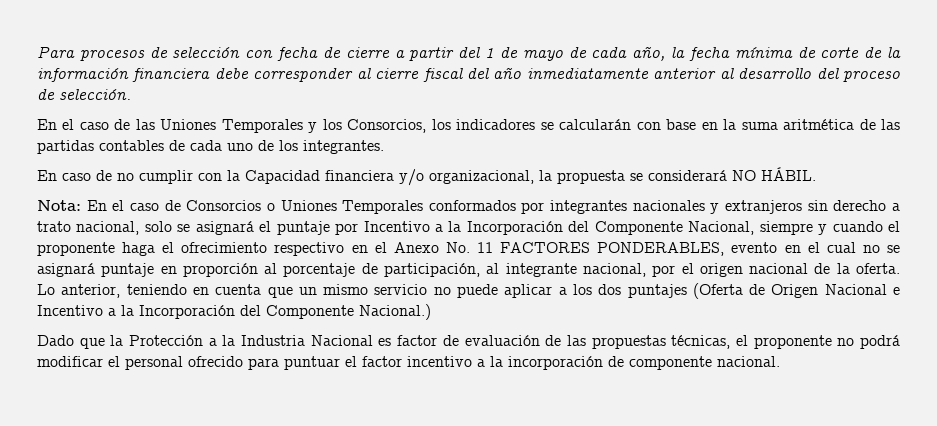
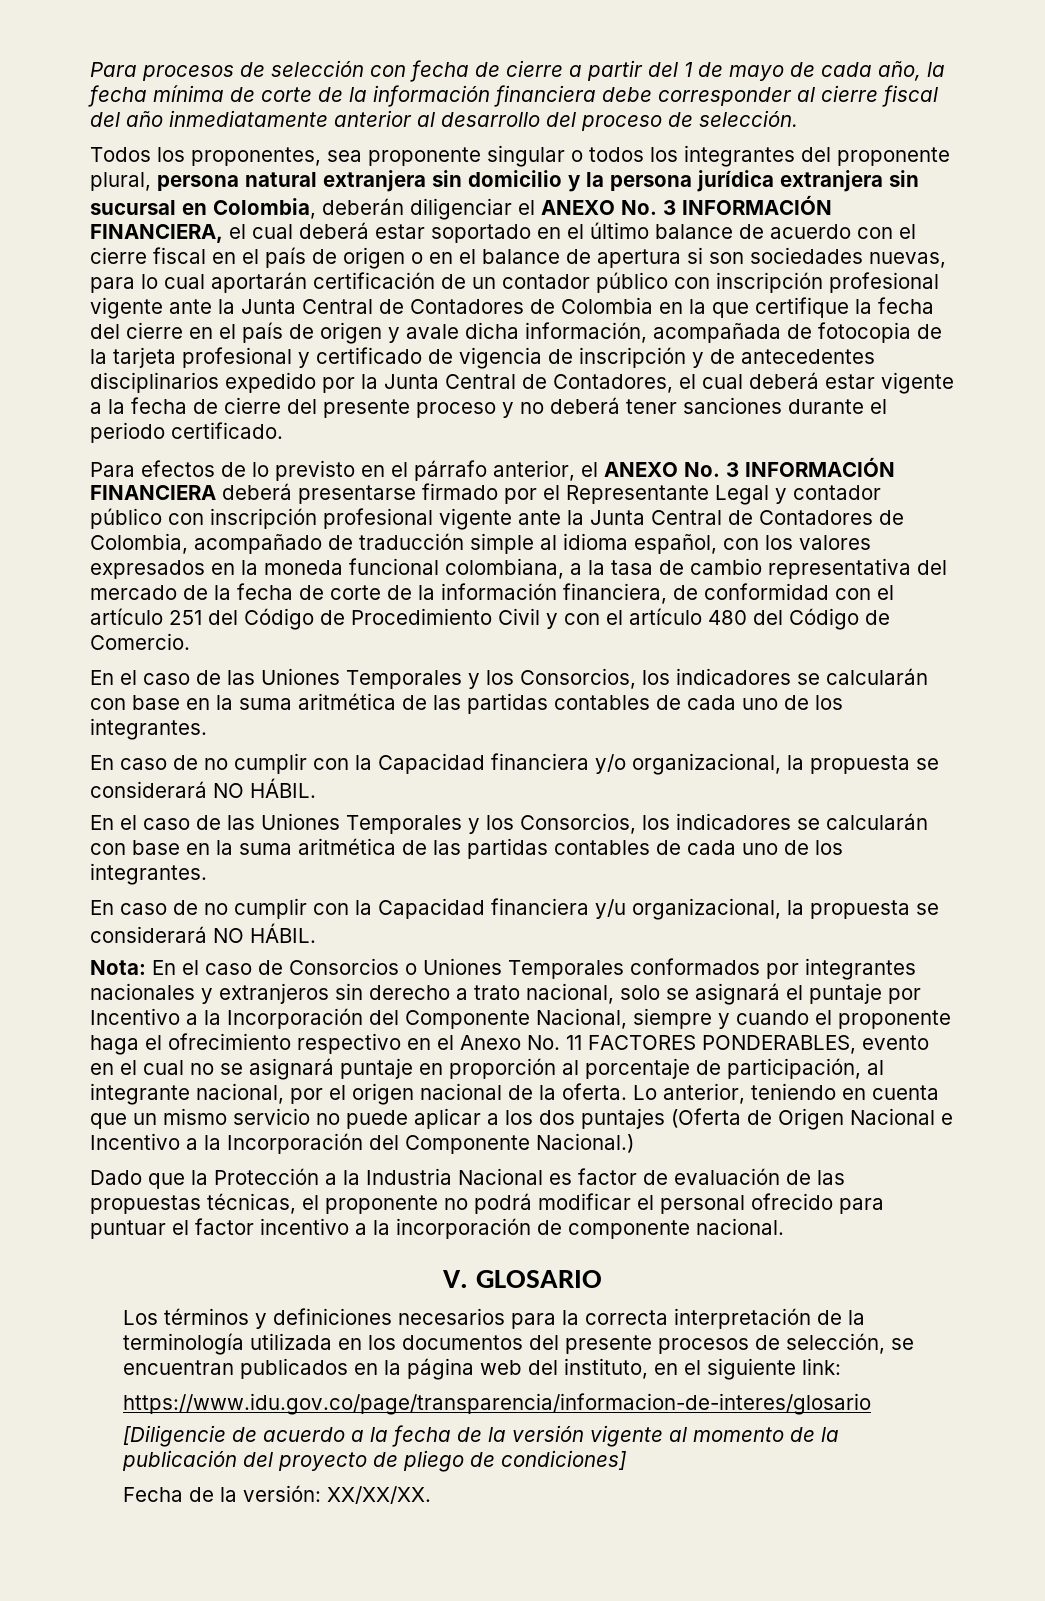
(131, 94) none -> [90,145,950,167] [90,170,919,192] [90,195,832,220] [90,222,916,243] [90,247,946,269] [90,272,939,293] [90,297,934,319] [90,322,942,344] [90,347,875,369] [90,372,954,394] [90,397,887,418] [90,422,283,443] [90,457,895,481] [90,483,881,505] [90,508,904,530] [90,533,871,554] [90,558,947,579] [90,583,894,604] [90,608,890,630] [90,633,190,650] // Todos los proponentes, sea proponente singular o todos los integrantes del proponente plural, persona natural extranjera sin domicilio y la persona jurídica extranjera sin sucursal en Colombia, deberán diligenciar el ANEXO No. 3 INFORMACIÓN FINANCIERA, el cual deberá estar soportado en el último balance de acuerdo con el cierre fiscal en el país de origen o en el balance de apertura si son sociedades nuevas, para lo cual aportarán certificación de un contador público con inscripción profesional vigente ante la Junta Central de Contadores de Colombia en la que certifique la fecha del cierre en el país de origen y avale dicha información, acompañada de fotocopia de la tarjeta profesional y certificado de vigencia de inscripción y de antecedentes disciplinarios expedido por la Junta Central de Contadores, el cual deberá estar vigente a la fecha de cierre del presente proceso y no deberá tener sanciones durante el periodo certificado. // Para efectos de lo previsto en el párrafo anterior, el ANEXO No. 3 INFORMACIÓN FINANCIERA deberá presentarse firmado por el Representante Legal y contador público con inscripción profesional vigente ante la Junta Central de Contadores de Colombia, acompañado de traducción simple al idioma español, con los valores expresados en la moneda funcional colombiana, a la tasa de cambio representativa del mercado de la fecha de corte de la información financiera, de conformidad con el artículo 251 del Código de Procedimiento Civil y con el artículo 480 del Código de Comercio.
(816, 174) none -> [90,813,928,834] [90,838,843,859] [90,863,207,885] [90,898,939,920] [90,923,316,943] // En el caso de las Uniones Temporales y los Consorcios, los indicadores se calcularán con base en la suma aritmética de las partidas contables de cada uno de los integrantes. // En caso de no cumplir con la Capacidad financiera y/u organizacional, la propuesta se considerará NO HÁBIL.
(780, 361) none -> [443,1270,602,1288] [122,1308,865,1329] [122,1333,914,1355] [122,1358,841,1380] [122,1393,871,1415] [122,1425,839,1447] [121,1450,626,1472] [122,1485,431,1504] // V. GLOSARIO // Los términos y definiciones necesarios para la correcta interpretación de la terminología utilizada en los documentos del presente procesos de selección, se encuentran publicados en la página web del instituto, en el siguiente link: // https://www.idu.gov.co/page/transparencia/informacion-de-interes/glosario // [Diligencie de acuerdo a la fecha de la versión vigente al momento de la publicación del proyecto de pliego de condiciones] // Fecha de la versión: XX/XX/XX.

